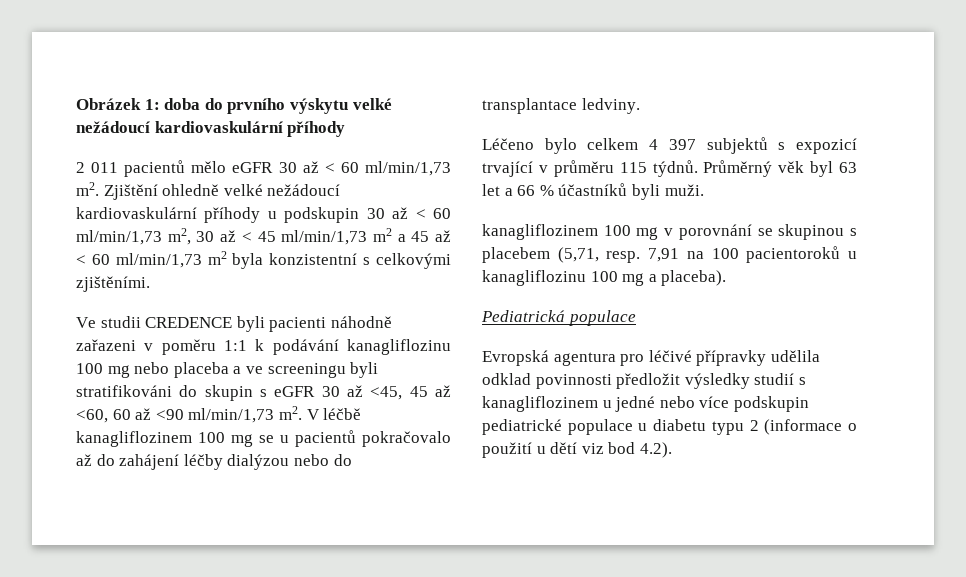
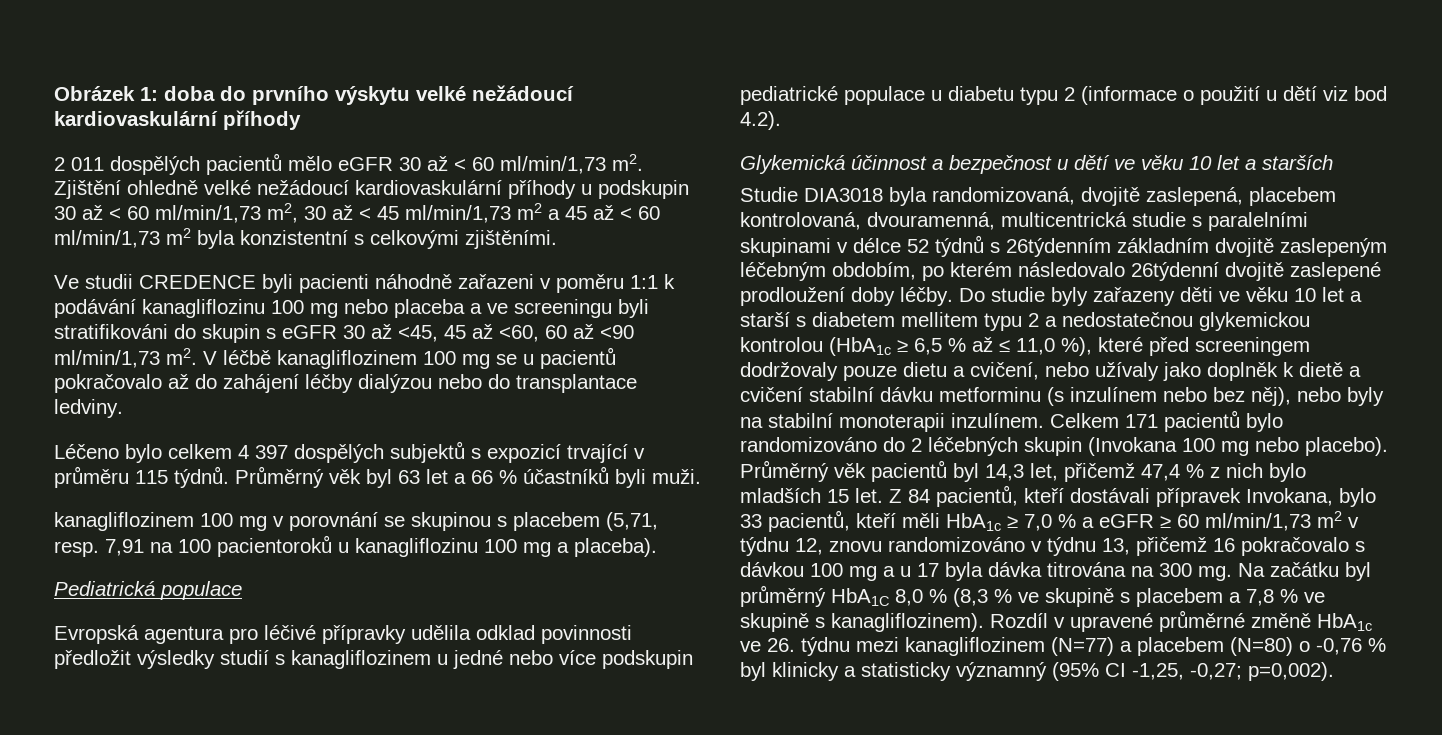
(119, 167) none -> [110,156,200,175] dospělých
(696, 144) none -> [294,444,384,463] dospělých
(672, 450) none -> [740,155,1333,174] [740,187,1336,206] [740,212,1308,231] [740,235,1387,257] [740,262,1381,281] [740,287,1362,306] [740,312,1310,331] [740,337,1310,356] [740,362,1361,381] [740,387,1384,406] [740,410,1283,432] [740,437,1388,456] [740,460,1306,482] [740,485,1376,507] [740,510,1359,532] [740,537,1365,556] [740,562,1371,581] [740,585,1325,607] [740,610,1372,632] [740,637,1386,656] [740,662,1334,681] // Glykemická účinnost a bezpečnost u dětí ve věku 10 let a starších // Studie DIA3018 byla randomizovaná, dvojitě zaslepená, placebem kontrolovaná, dvouramenná, multicentrická studie s paralelními skupinami v délce 52 týdnů s 26týdenním základním dvojitě zaslepeným léčebným obdobím, po kterém následovalo 26týdenní dvojitě zaslepené prodloužení doby léčby. Do studie byly zařazeny děti ve věku 10 let a starší s diabetem mellitem typu 2 a nedostatečnou glykemickou kontrolou (HbA1c ≥ 6,5 % až ≤ 11,0 %), které před screeningem dodržovaly pouze dietu a cvičení, nebo užívaly jako doplněk k dietě a cvičení stabilní dávku metforminu (s inzulínem nebo bez něj), nebo byly na stabilní monoterapii inzulínem. Celkem 171 pacientů bylo randomizováno do 2 léčebných skupin (Invokana 100 mg nebo placebo). Průměrný věk pacientů byl 14,3 let, přičemž 47,4 % z nich bylo mladších 15 let. Z 84 pacientů, kteří dostávali přípravek Invokana, bylo 33 pacientů, kteří měli HbA1c ≥ 7,0 % a eGFR ≥ 60 ml/min/1,73 m2 v týdnu 12, znovu randomizováno v týdnu 13, přičemž 16 pokračovalo s dávkou 100 mg a u 17 byla dávka titrována na 300 mg. Na začátku byl průměrný HbA1C 8,0 % (8,3 % ve skupině s placebem a 7,8 % ve skupině s kanagliflozinem). Rozdíl v upravené průměrné změně HbA1c ve 26. týdnu mezi kanagliflozinem (N=77) a placebem (N=80) o -0,76 % byl klinicky a statisticky významný (95% CI -1,25, -0,27; p=0,002).

